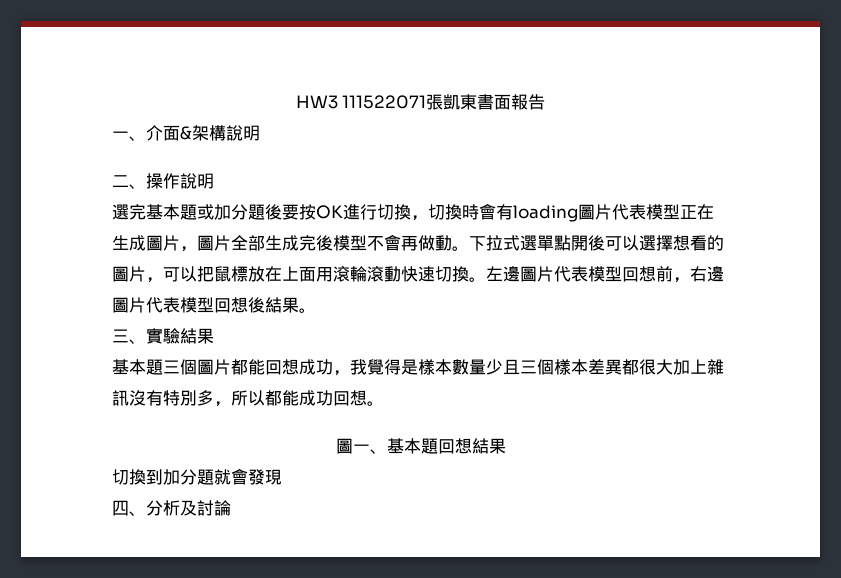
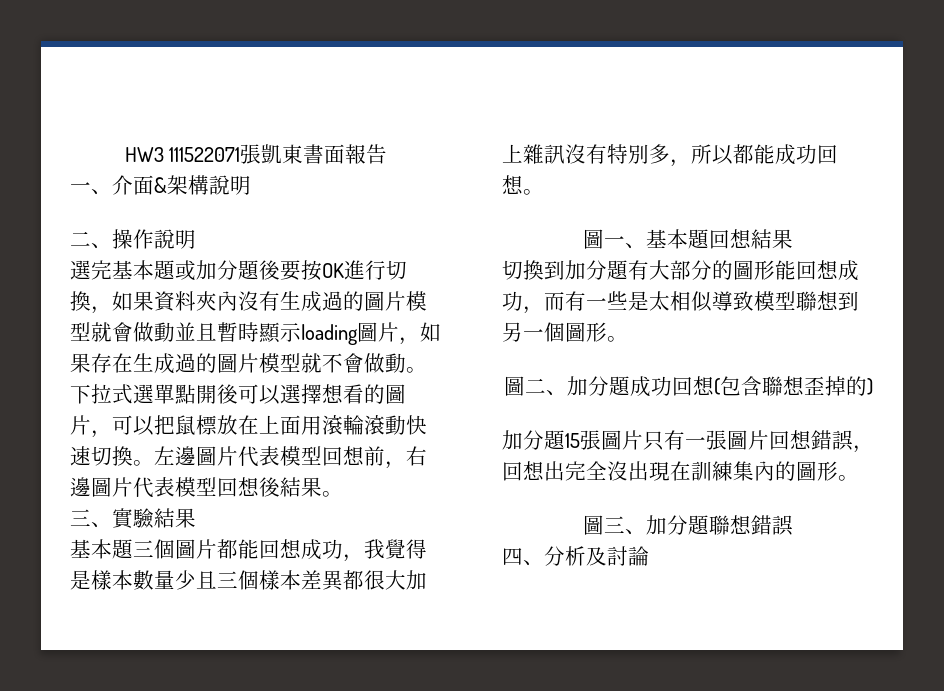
[428,203,714,222] [112,234,418,252] 切換時會有loading圖片代表模型正在生成圖片，圖片全部生成完後模型不會再 -> [112,291,427,312] [70,322,441,345] [70,353,364,374] 如果資料夾內沒有生成過的圖片模型就會做動並且暫時顯示loading圖片，如果存在生成過的圖片模型就不會
[214,468,282,485] 就會發現 -> [628,260,859,281] [502,291,859,314] [502,322,628,342] [503,376,873,397] [502,430,874,453] [502,461,859,481] [583,515,793,536] 有大部分的圖形能回想成功，而有一些是太相似導致模型聯想到另一個圖形。 // 圖二、加分題成功回想(包含聯想歪掉的) // 加分題15張圖片只有一張圖片回想錯誤，回想出完全沒出現在訓練集內的圖形。 // 圖三、加分題聯想錯誤

